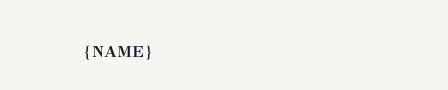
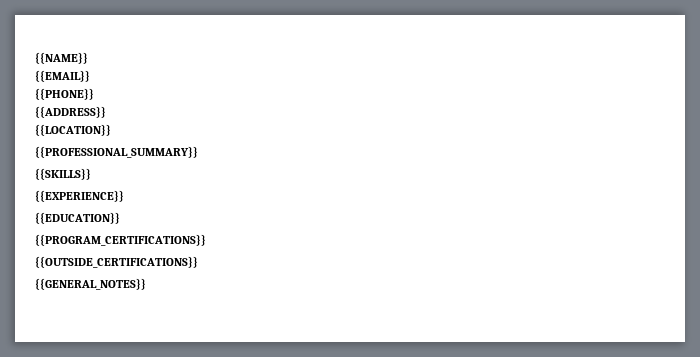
[83,45,153,60] {NAME} -> [35,52,88,64] [35,70,90,82] [35,88,94,100] [35,106,106,118] [35,124,111,136] [35,146,198,158] [35,168,91,180] [35,190,124,202] [35,212,120,224] [35,234,206,246] [35,256,198,268] [35,278,146,290] {{NAME}} // {{EMAIL}} // {{PHONE}} // {{ADDRESS}} // {{LOCATION}} // {{PROFESSIONAL_SUMMARY}} // {{SKILLS}} // {{EXPERIENCE}} // {{EDUCATION}} // {{PROGRAM_CERTIFICATIONS}} // {{OUTSIDE_CERTIFICATIONS}} // {{GENERAL_NOTES}}

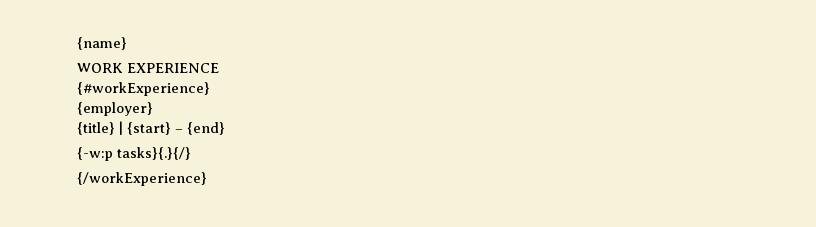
[35,52,88,64] [35,70,90,82] [35,88,94,100] [35,106,106,118] [35,124,111,136] [35,146,198,158] [35,168,91,180] [35,190,124,202] [35,212,120,224] [35,234,206,246] [35,256,198,268] [35,278,146,290] {{NAME}} // {{EMAIL}} // {{PHONE}} // {{ADDRESS}} // {{LOCATION}} // {{PROFESSIONAL_SUMMARY}} // {{SKILLS}} // {{EXPERIENCE}} // {{EDUCATION}} // {{PROGRAM_CERTIFICATIONS}} // {{OUTSIDE_CERTIFICATIONS}} // {{GENERAL_NOTES}} -> [77,37,127,50] [77,63,219,73] [77,82,210,96] [77,102,153,116] [77,121,225,135] [77,147,191,161] [77,172,207,186] {name} // WORK EXPERIENCE // {#workExperience} // {employer} // {title} | {start} – {end} // {-w:p tasks}{.}{/} // {/workExperience}

